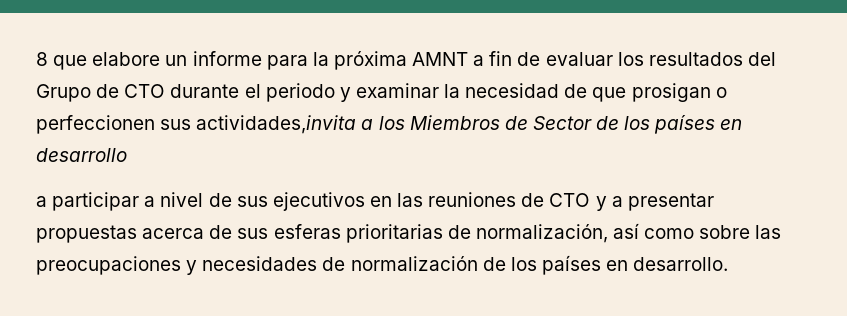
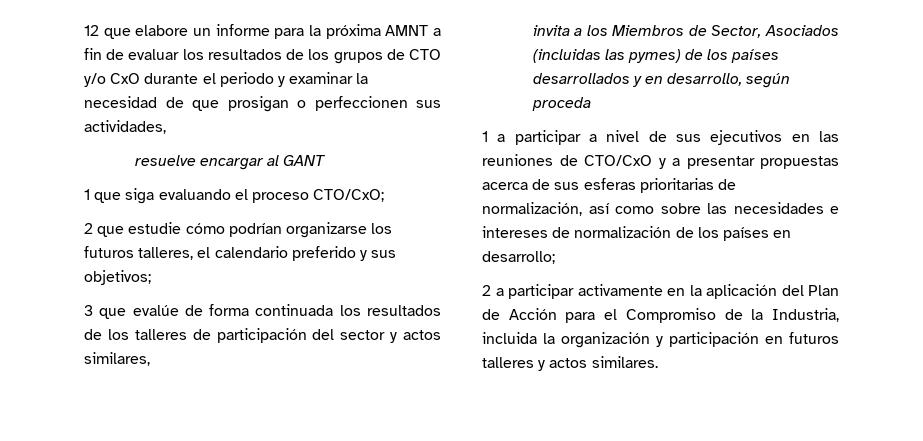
[36,52,48,66] 8 -> [84,25,99,36] 12
[747,52,776,66] [36,84,166,102] del Grupo de CTO -> [286,49,441,64] [84,73,141,87] de los grupos de CTO y/o CxO
[196,115,743,134] [36,148,127,162] actividades,invita a los Miembros de Sector de los países en desarrollo // -> [84,120,166,134] [134,155,327,170] [84,188,385,204] [84,222,393,238] [84,246,397,261] [84,270,151,285] [84,304,441,319] [84,328,441,343] [84,352,150,366] [532,25,839,38] [532,49,780,63] [532,73,791,88] [531,97,591,111] [482,131,488,142] actividades, // resuelve encargar al GANT // 1 que siga evaluando el proceso CTO/CxO; // 2 que estudie cómo podrían organizarse los futuros talleres, el calendario preferido y sus objetivos; // 3 que evalúe de forma continuada los resultados de los talleres de participación del sector y actos similares, // invita a los Miembros de Sector, Asociados (incluidas las pymes) de los países desarrollados y en desarrollo, según proceda // 1
[549,193,591,207] CTO -> [584,155,652,166] CTO/CxO
[36,256,318,275] preocupaciones y necesidades -> [733,202,839,214] [482,226,548,238] necesidades e intereses
[633,257,729,271] desarrollo. -> [482,251,555,264] [482,284,839,299] [482,308,839,323] [482,332,839,348] [482,356,658,371] desarrollo; // 2 a participar activamente en la aplicación del Plan de Acción para el Compromiso de la Industria, incluida la organización y participación en futuros talleres y actos similares.

